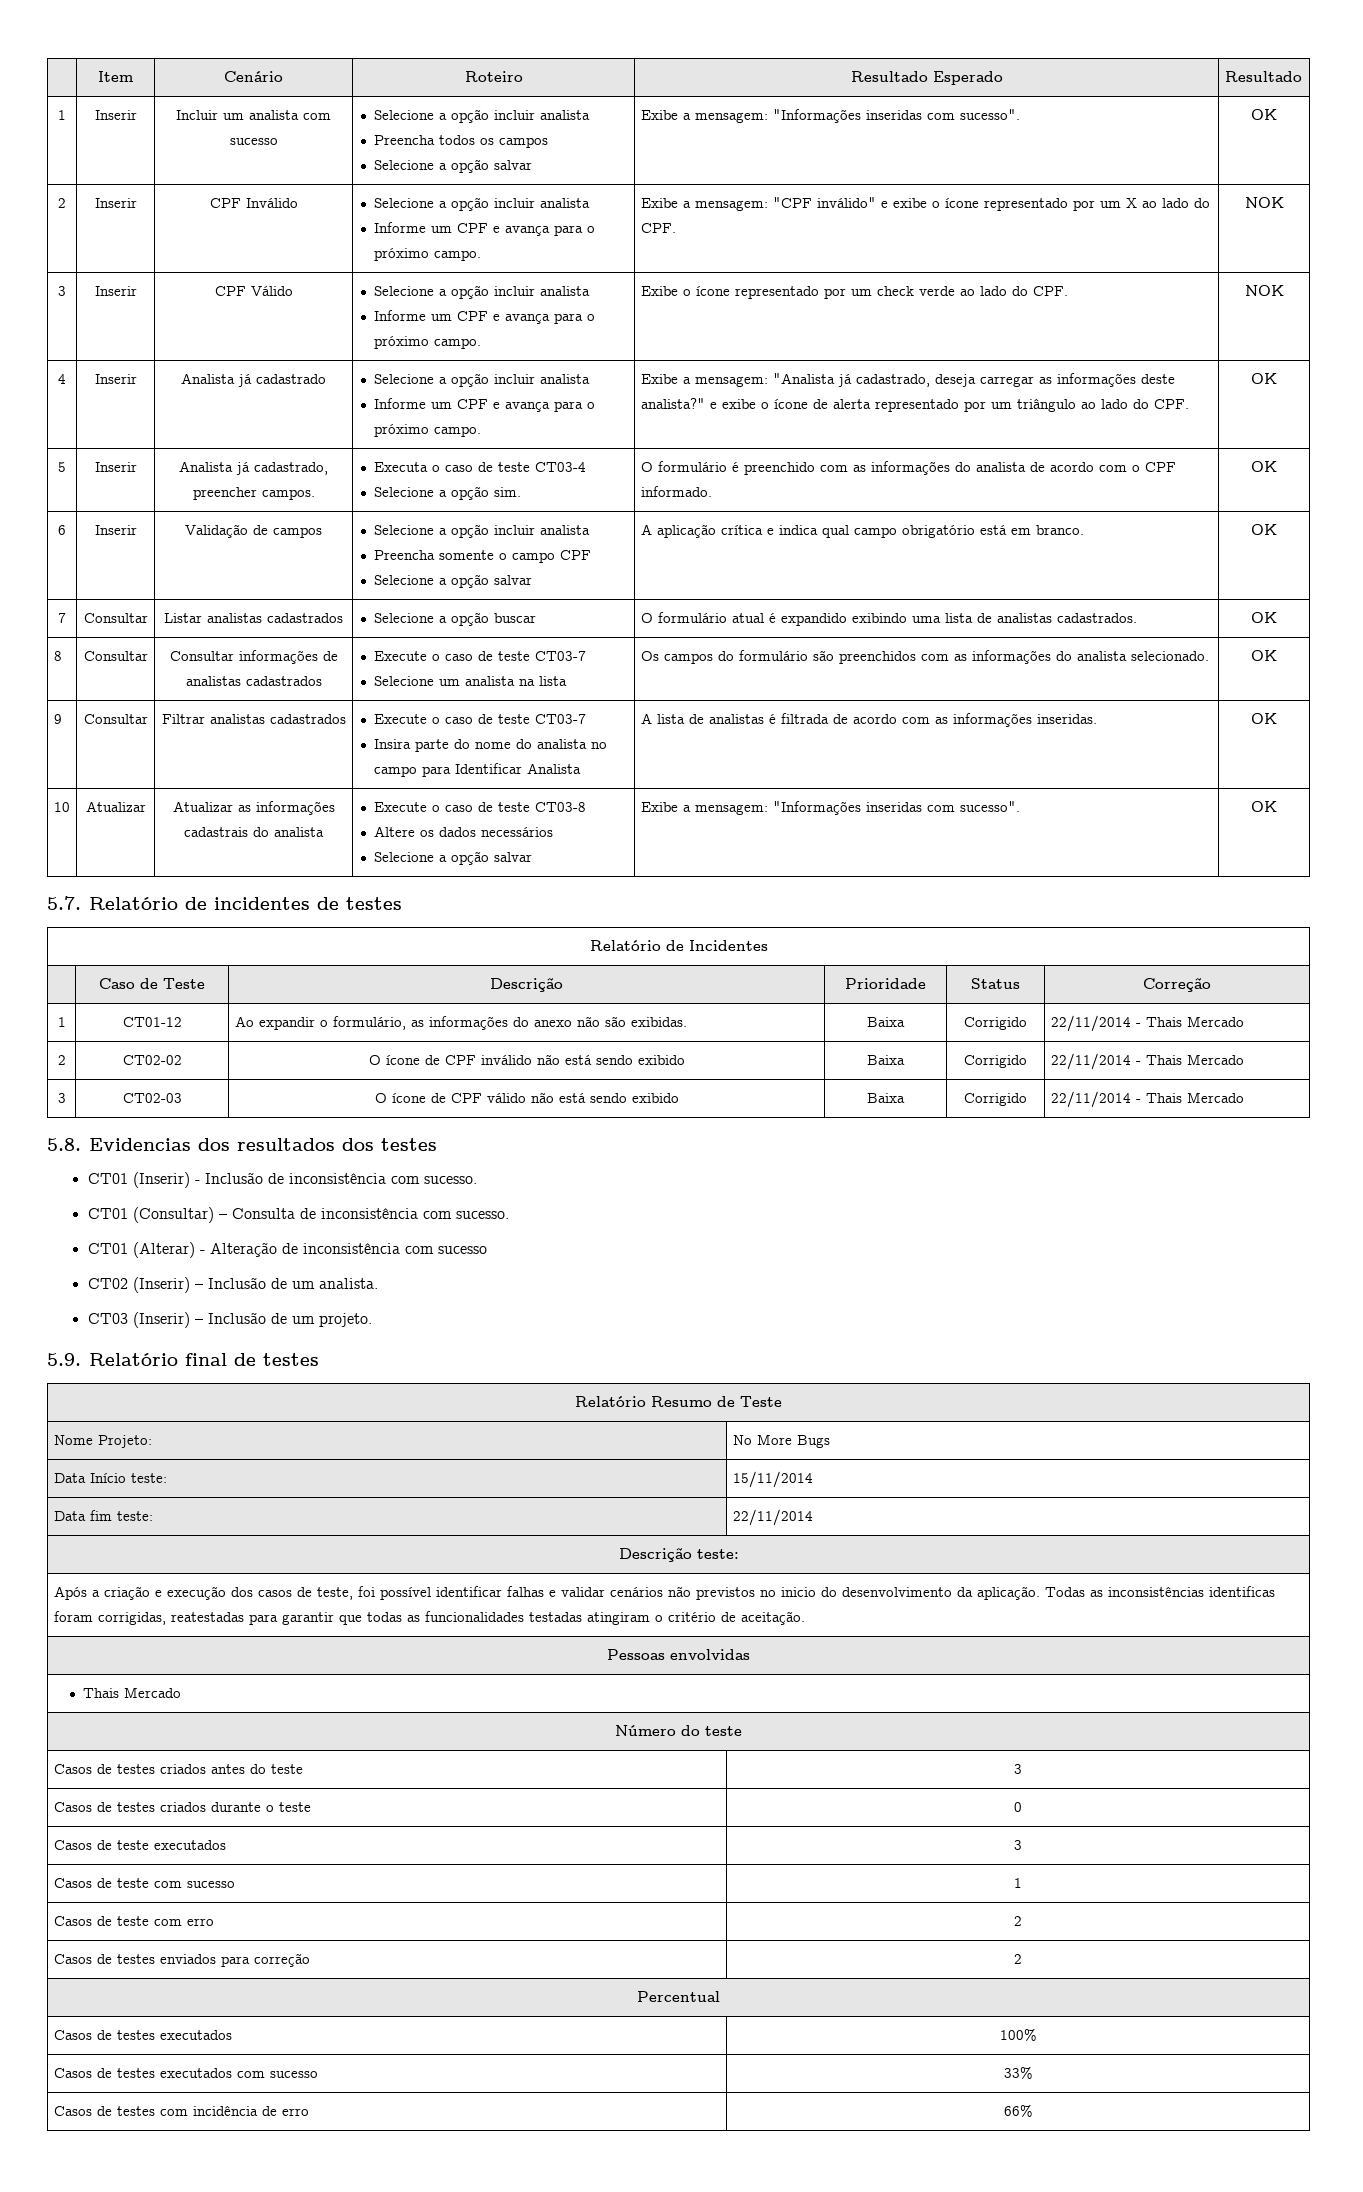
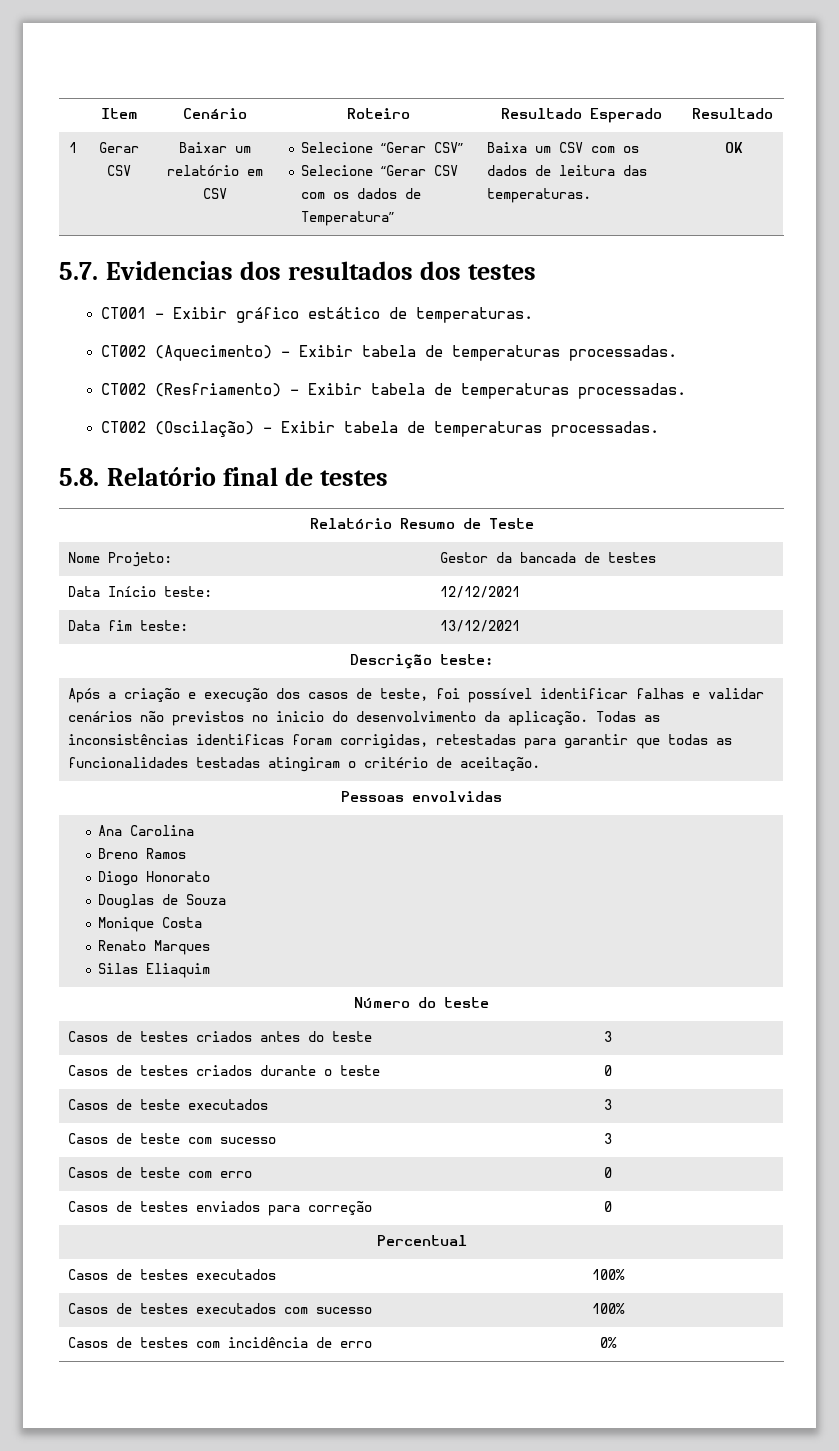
[94,110,137,120] [176,110,331,120] [229,138,278,145] [374,109,591,123] [374,135,549,148] [374,159,533,173] [640,109,1020,123] [1251,109,1277,120] [58,198,66,208] [94,198,137,208] [209,198,298,208] [374,197,591,211] [374,222,596,236] [374,248,482,261] [640,197,1210,211] [640,223,676,233] [1244,197,1284,208] [58,286,66,296] [94,286,137,296] [214,286,293,296] [374,285,591,299] [374,310,596,324] [374,336,482,349] [640,286,1068,299] [1244,285,1284,296] [58,374,66,384] [94,374,137,384] [181,373,326,387] [374,373,591,387] [374,398,596,412] [374,424,482,437] [640,373,1175,387] [640,398,1189,412] [1251,373,1277,384] [58,462,66,472] [94,462,137,472] [179,461,328,475] [192,487,315,500] [374,462,587,472] [374,486,522,500] [640,461,1176,475] [640,486,712,497] [1251,461,1277,472] [58,525,66,535] [94,525,137,535] [185,524,322,538] [374,524,591,538] [374,550,592,563] [374,574,533,588] [640,524,1084,538] [1251,524,1277,535] [58,613,66,623] [83,613,148,623] [164,613,343,623] [374,612,537,626] [640,612,1137,626] [1251,612,1277,623] [53,651,62,661] [83,651,148,661] [169,650,338,664] [185,676,322,686] [374,651,587,661] [374,676,568,686] [640,650,1209,664] [1251,650,1277,661] [53,714,62,724] [83,714,148,724] [161,714,346,724] [374,714,587,724] [374,739,608,752] [374,763,582,777] [640,713,1097,727] [1251,713,1277,724] [54,802,70,812] [85,801,146,812] [172,801,335,815] [184,827,324,837] [374,802,587,812] [374,826,554,837] [374,851,533,865] [640,801,1020,815] [1251,801,1277,812] [47,896,402,910] [589,940,768,951] [99,978,205,989] [490,977,563,992] [845,978,926,989] [971,978,1020,989] [1143,977,1211,992] [57,1017,66,1027] [122,1017,182,1027] [234,1016,687,1030] [867,1017,905,1027] [964,1017,1027,1030] [1050,1015,1244,1032] [57,1055,66,1065] [122,1055,182,1065] [368,1054,685,1065] [867,1055,905,1065] [964,1055,1027,1068] [1050,1053,1244,1070] [57,1093,66,1103] [122,1093,182,1103] [374,1092,679,1103] [867,1093,905,1103] [964,1093,1027,1106] [1050,1091,1244,1108] [47,1138,81,1151] Inserir | Incluir um analista com sucesso | Selecione a opção incluir analista // Preencha todos os campos // Selecione a opção salvar | Exibe a mensagem: "Informações inseridas com sucesso". | OK // 2 | Inserir | CPF Inválido | Selecione a opção incluir analista // Informe um CPF e avança para o próximo campo. | Exibe a mensagem: "CPF inválido" e exibe o ícone representado por um X ao lado do CPF. | NOK // 3 | Inserir | CPF Válido | Selecione a opção incluir analista // Informe um CPF e avança para o próximo campo. | Exibe o ícone representado por um check verde ao lado do CPF. | NOK // 4 | Inserir | Analista já cadastrado | Selecione a opção incluir analista // Informe um CPF e avança para o próximo campo. | Exibe a mensagem: "Analista já cadastrado, deseja carregar as informações deste analista?" e exibe o ícone de alerta representado por um triângulo ao lado do CPF. | OK // 5 | Inserir | Analista já cadastrado, preencher campos. | Executa o caso de teste CT03-4 // Selecione a opção sim. | O formulário é preenchido com as informações do analista de acordo com o CPF informado. | OK // 6 | Inserir | Validação de campos | Selecione a opção incluir analista // Preencha somente o campo CPF // Selecione a opção salvar | A aplicação crítica e indica qual campo obrigatório está em branco. | OK // 7 | Consultar | Listar analistas cadastrados | Selecione a opção buscar | O formulário atual é expandido exibindo uma lista de analistas cadastrados. | OK // 8 | Consultar | Consultar informações de analistas cadastrados | Execute o caso de teste CT03-7 // Selecione um analista na lista | Os campos do formulário são preenchidos com as informações do analista selecionado. | OK // 9 | Consultar | Filtrar analistas cadastrados | Execute o caso de teste CT03-7 // Insira parte do nome do analista no campo para Identificar Analista | A lista de analistas é filtrada de acordo com as informações inseridas. | OK // 10 | Atualizar | Atualizar as informações cadastrais do analista | Execute o caso de teste CT03-8 // Altere os dados necessários // Selecione a opção salvar | Exibe a mensagem: "Informações inseridas com sucesso". | OK // 5.7. Relatório de incidentes de testes // Relatório de Incidentes // | Caso de Teste | Descrição | Prioridade | Status | Correção // 1 | CT01-12 | Ao expandir o formulário, as informações do anexo não são exibidas. | Baixa | Corrigido | 22/11/2014 - Thais Mercado // 2 | CT02-02 | O ícone de CPF inválido não está sendo exibido | Baixa | Corrigido | 22/11/2014 - Thais Mercado // 3 | CT02-03 | O ícone de CPF válido não está sendo exibido | Baixa | Corrigido | 22/11/2014 - Thais Mercado // 5.8. -> [99,142,139,153] [107,165,131,176] [179,142,251,153] [167,165,263,176] [203,188,227,199] [300,142,463,153] [300,165,458,176] [300,188,421,199] [300,211,394,226] [486,142,639,153] [486,165,647,176] [486,188,591,203] [724,142,743,153] [59,262,98,280] Gerar CSV | Baixar um relatório em CSV | Selecione “Gerar CSV” // Selecione “Gerar CSV com os dados de Temperatura” | Baixa um CSV com os dados de leitura das temperaturas. | OK // 5.7.
[87,1172,477,1188] [87,1207,509,1223] [87,1242,487,1258] [87,1277,378,1293] [87,1312,372,1328] [47,1353,81,1366] CT01 (Inserir) - Inclusão de inconsistência com sucesso. // CT01 (Consultar) – Consulta de inconsistência com sucesso. // CT01 (Alterar) - Alteração de inconsistência com sucesso // CT02 (Inserir) – Inclusão de um analista. // CT03 (Inserir) – Inclusão de um projeto. // 5.9. -> [100,307,533,323] [100,345,677,361] [100,383,686,399] [100,421,659,437] [59,468,99,486] CT001 - Exibir gráfico estático de temperaturas. // CT002 (Aquecimento) - Exibir tabela de temperaturas processadas. // CT002 (Resfriamento) - Exibir tabela de temperaturas processadas. // CT002 (Oscilação) - Exibir tabela de temperaturas processadas. // 5.8.
[732,1434,830,1448] No More Bugs -> [439,552,656,563] Gestor da bancada de testes
[732,1471,813,1488] 15/11/2014 -> [439,586,520,598] 12/12/2021
[732,1509,813,1526] 22/11/2014 -> [439,620,520,632] 13/12/2021
[170,1612,244,1622] reatestadas -> [435,734,516,745] retestadas
[83,1687,182,1698] Thais Mercado -> [97,825,194,836] [97,848,186,859] [97,871,210,886] [97,894,226,909] [97,917,202,932] [97,940,210,955] [97,963,210,978] Ana Carolina // Breno Ramos // Diogo Honorato // Douglas de Souza // Monique Costa // Renato Marques // Silas Eliaquim
[1014,1878,1022,1888] 1 -> [603,1133,612,1144] 3
[1014,1916,1022,1926] 2 -> [603,1167,612,1178] 0
[1014,1954,1022,1964] 2 -> [603,1201,612,1212] 0
[1003,2066,1033,2079] 33% -> [591,1303,625,1314] 100%
[1003,2104,1033,2117] 66% -> [599,1337,617,1348] 0%

